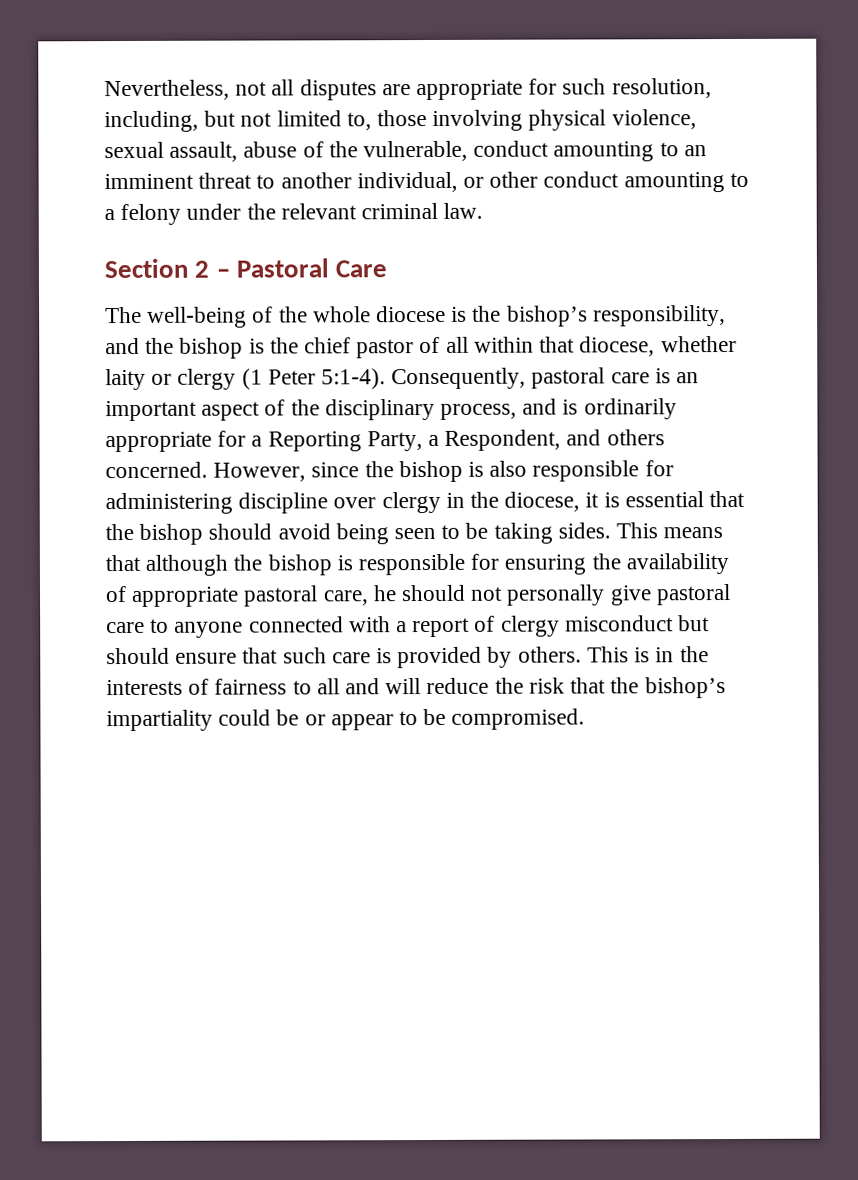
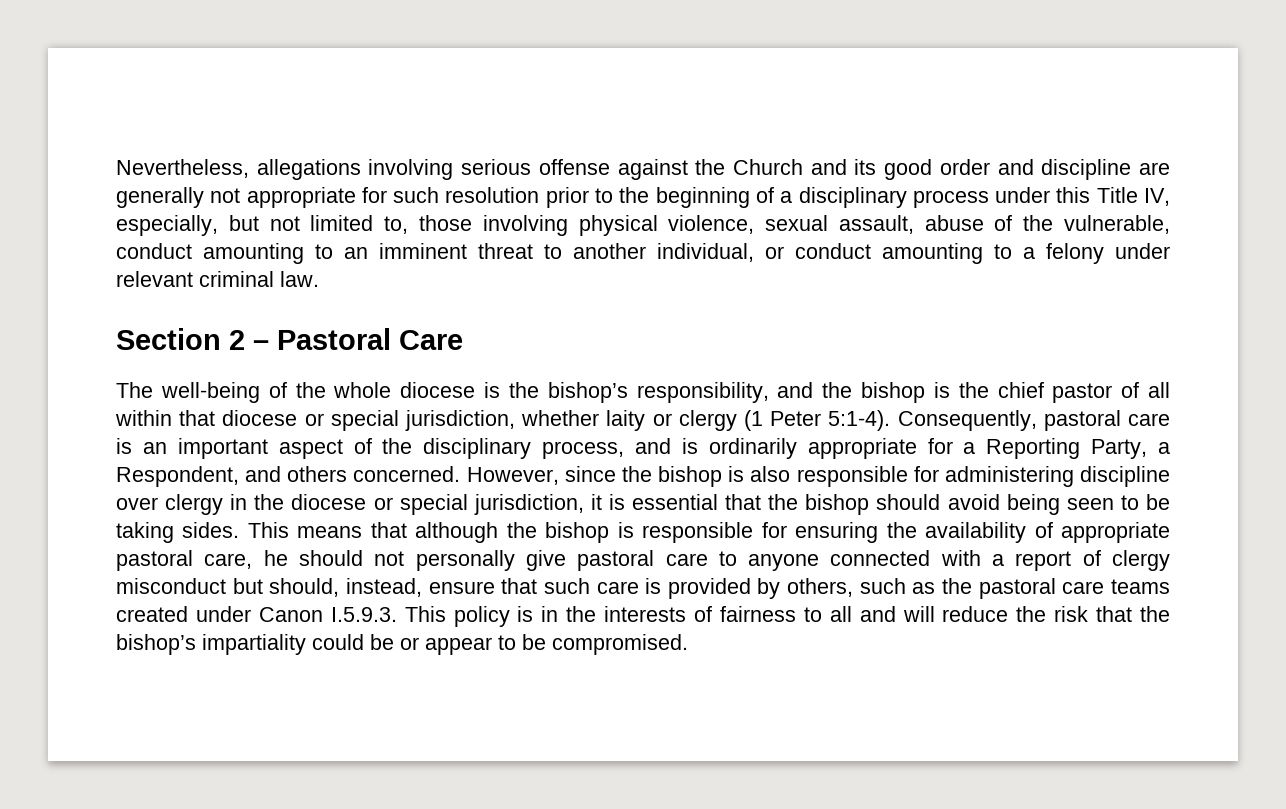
[235,78,712,101] [104,110,199,133] not all disputes are appropriate for such resolution, including, -> [256,159,1170,180] [116,187,1170,208] [116,215,218,236] allegations involving serious offense against the Church and its good order and discipline are generally not appropriate for such resolution prior to the beginning of a disciplinary process under this Title IV, especially,
[489,171,539,188] other -> (784, 252) none
[246,203,276,220] the -> (1170, 251) none
[579,336,656,357] diocese, -> [222,410,515,431] diocese or special jurisdiction,
[504,491,581,512] diocese, -> [291,494,584,515] diocese or special jurisdiction,
[106,647,170,665] should -> [269,578,422,597] should, instead,
[517,646,629,663] others. This -> [787,578,1170,599] [116,606,510,627] others, such as the pastoral care teams created under Canon I.5.9.3. This policy

